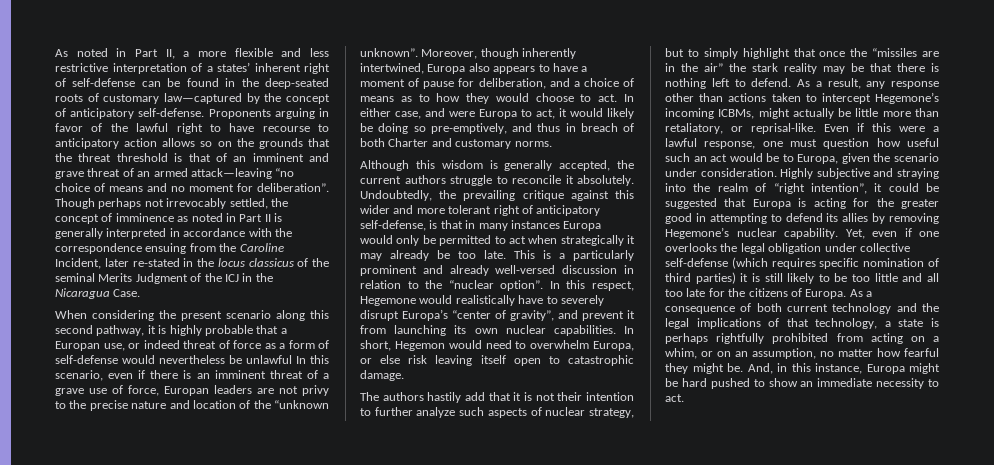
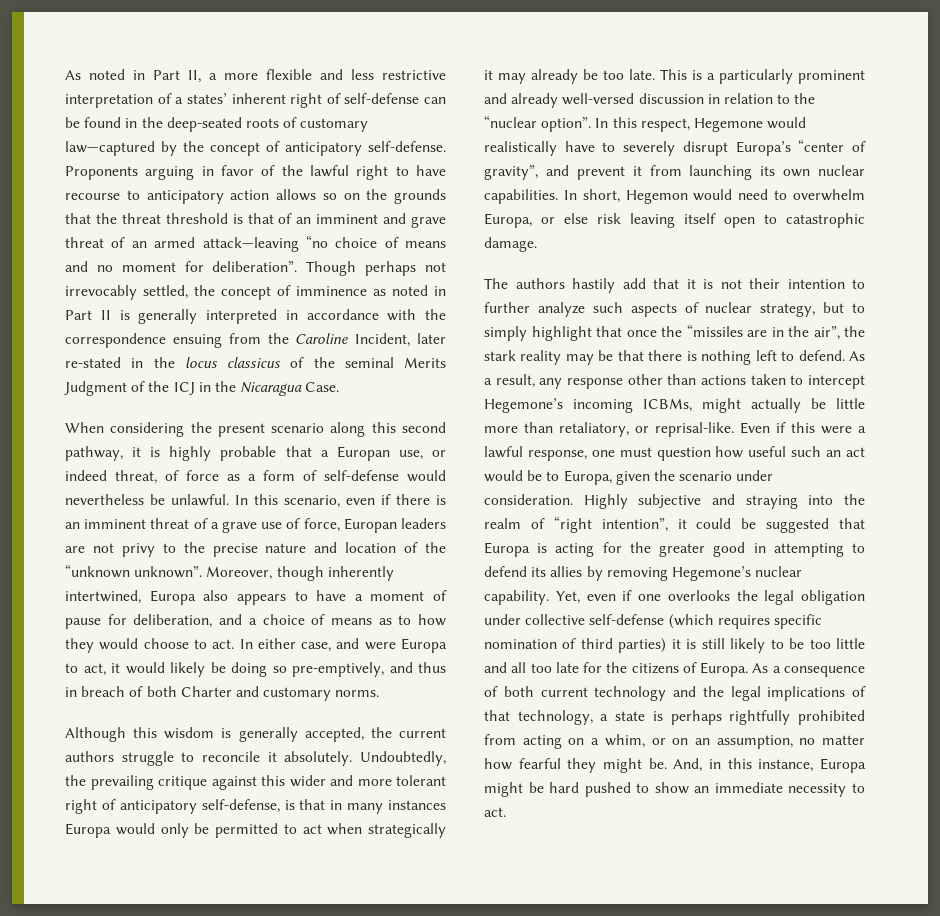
[183,340,216,349] threat -> [115,470,157,484] threat,
[246,355,292,364] unlawful -> [171,494,229,506] unlawful.
[704,63,723,72] air” -> [813,326,840,340] air”,

